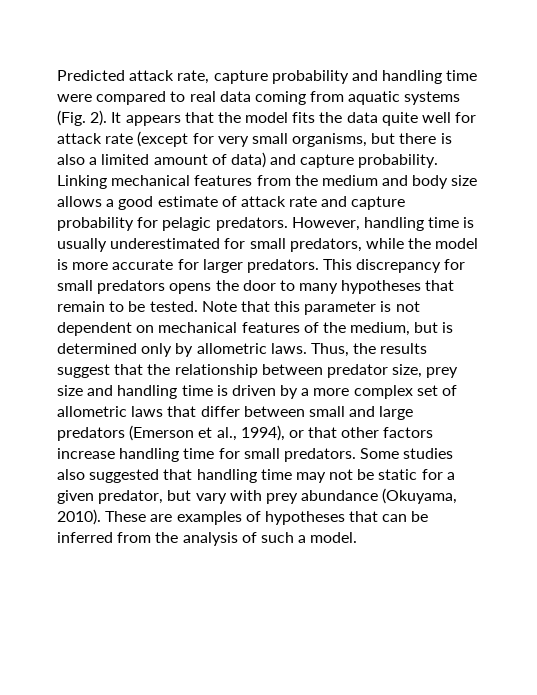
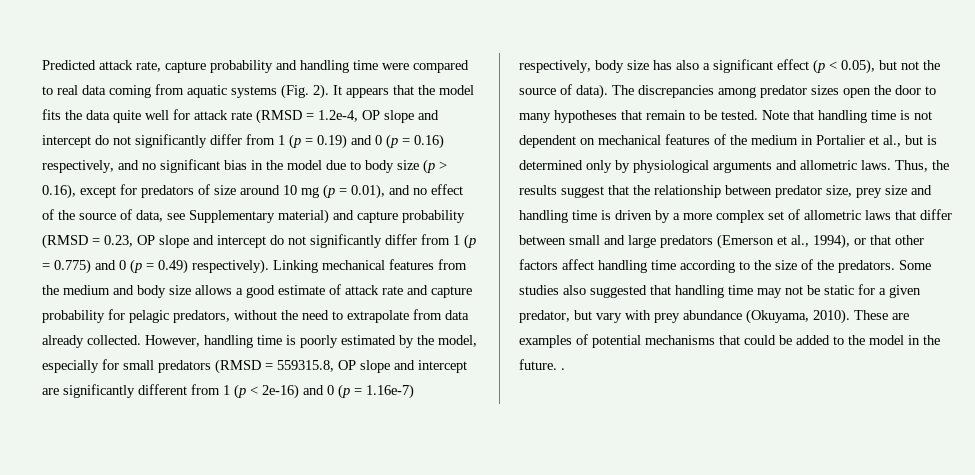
[137,131,452,147] [57,152,439,168] (except for very small organisms, but there is also a limited amount of data) and capture probability. -> [256,109,439,124] [42,134,444,149] [42,159,447,174] [42,184,463,199] [42,209,465,224] [42,234,476,249] [42,259,269,274] (RMSD = 1.2e-4, OP slope and intercept do not significantly differ from 1 (p = 0.19) and 0 (p = 0.16) respectively, and no significant bias in the model due to body size (p > 0.16), except for predators of size around 10 mg (p = 0.01), and no effect of the source of data, see Supplementary material) and capture probability (RMSD = 0.23, OP slope and intercept do not significantly differ from 1 (p = 0.775) and 0 (p = 0.49) respectively).
[215,217,475,231] [57,238,479,252] [57,259,466,273] [57,280,212,294] predators. However, handling time is usually underestimated for small predators, while the model is more accurate for larger predators. This discrepancy for small predators opens -> [173,309,469,323] [42,335,477,348] [42,359,467,374] [42,384,414,399] [519,59,940,74] [519,84,871,99] predators, without the need to extrapolate from data already collected. However, handling time is poorly estimated by the model, especially for small predators (RMSD = 559315.8, OP slope and intercept are significantly different from 1 (p < 2e-16) and 0 (p = 1.16e-7) respectively, body size has also a significant effect (p < 0.05), but not the source of data). The discrepancies among predator sizes open
[274,301,377,315] this parameter -> [818,110,896,123] handling time
[350,322,411,336] medium, -> [751,135,901,147] medium in Portalier et al.,
(194, 350) none -> [633,160,797,173] physiological arguments and
[57,448,280,462] increase handling time for small -> [562,259,834,273] affect handling time according to the size of the
[264,511,429,525] [57,532,358,546] hypotheses that can be inferred from the analysis of such a model. -> [592,335,940,348] [519,359,565,370] potential mechanisms that could be added to the model in the future. .

